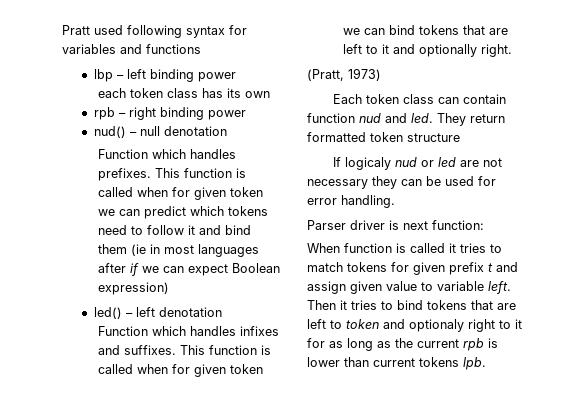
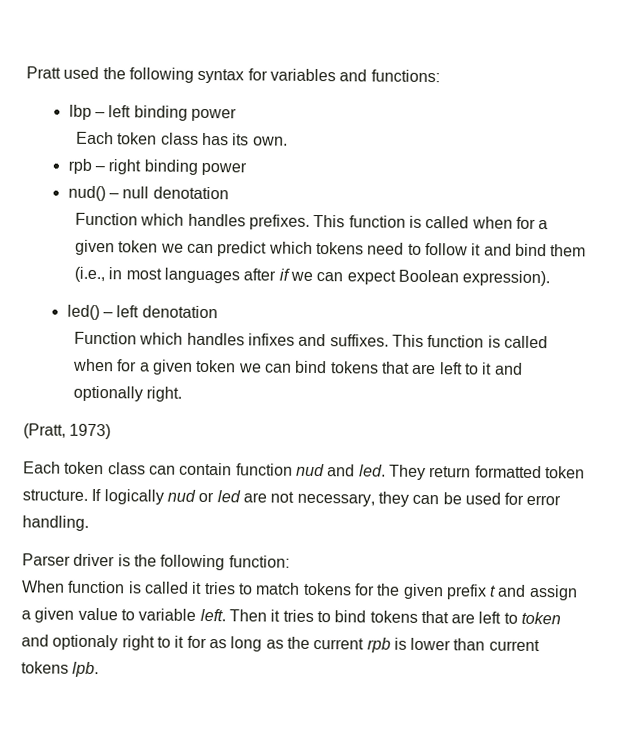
(123, 30) none -> [102,67,126,80] the
[146,44,201,54] functions -> [370,69,440,83] functions:
[97,88,126,98] each -> [76,131,115,145] Each
[244,91,270,98] own -> [252,136,288,146] own.
(190, 192) none -> [538,220,549,230] a
[130,244,146,256] (ie -> [74,266,106,283] (i.e.,
[97,282,169,295] expression) -> [462,270,551,287] expression).
(190, 369) none -> [139,362,150,372] a
[407,133,460,142] [333,157,392,170] structure // If logicaly -> [22,488,164,505] structure. If logically
[307,179,368,189] necessary -> [296,492,375,507] necessary,
[403,221,428,230] next -> [133,554,226,571] the following
(409, 267) none -> [376,583,401,596] the
(346, 287) none -> [21,610,31,620] a

